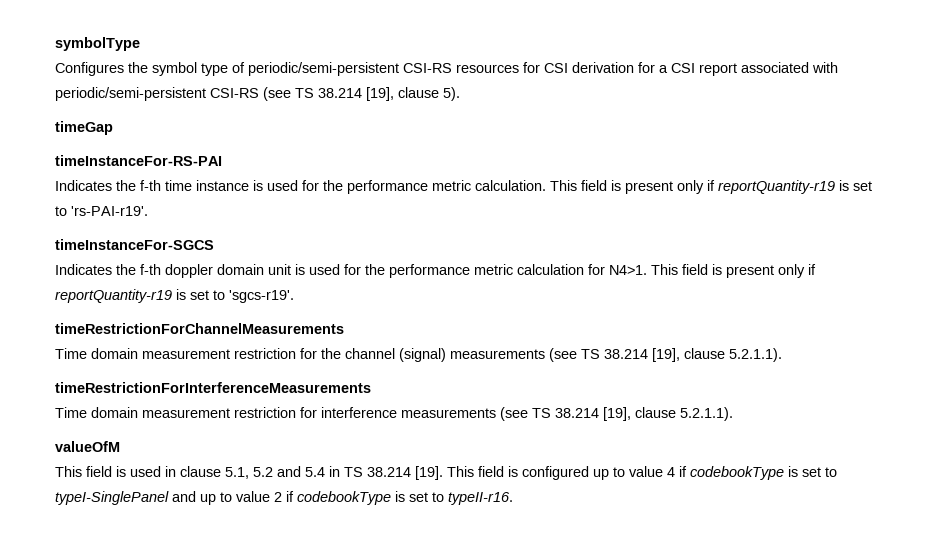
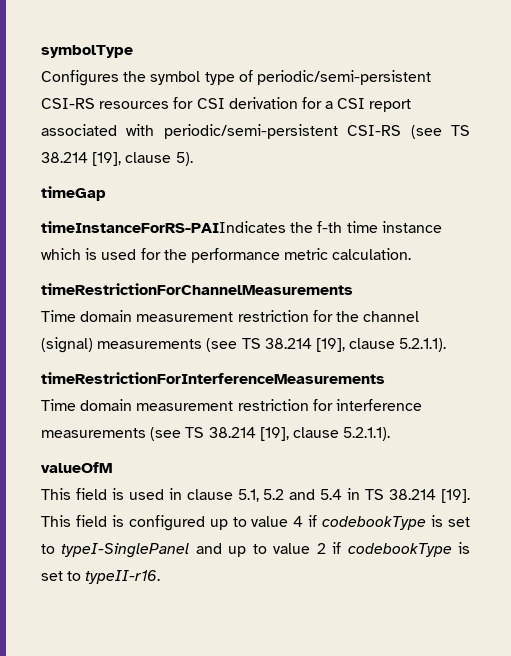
[55,155,222,166] [55,180,112,191] timeInstanceFor-RS-PAI // Indicates -> [41,221,286,233] timeInstanceForRS-PAIIndicates
(249, 185) none -> [41,248,81,260] which
[550,180,872,194] [55,206,148,216] [55,239,214,250] [55,264,816,278] [55,289,294,303] This field is present only if reportQuantity-r19 is set to 'rs-PAI-r19'. // timeInstanceFor-SGCS // Indicates the f-th doppler domain unit is used for the performance metric calculation for N4>1. This field is present only if reportQuantity-r19 is set to 'sgcs-r19'. -> (412, 254) none

